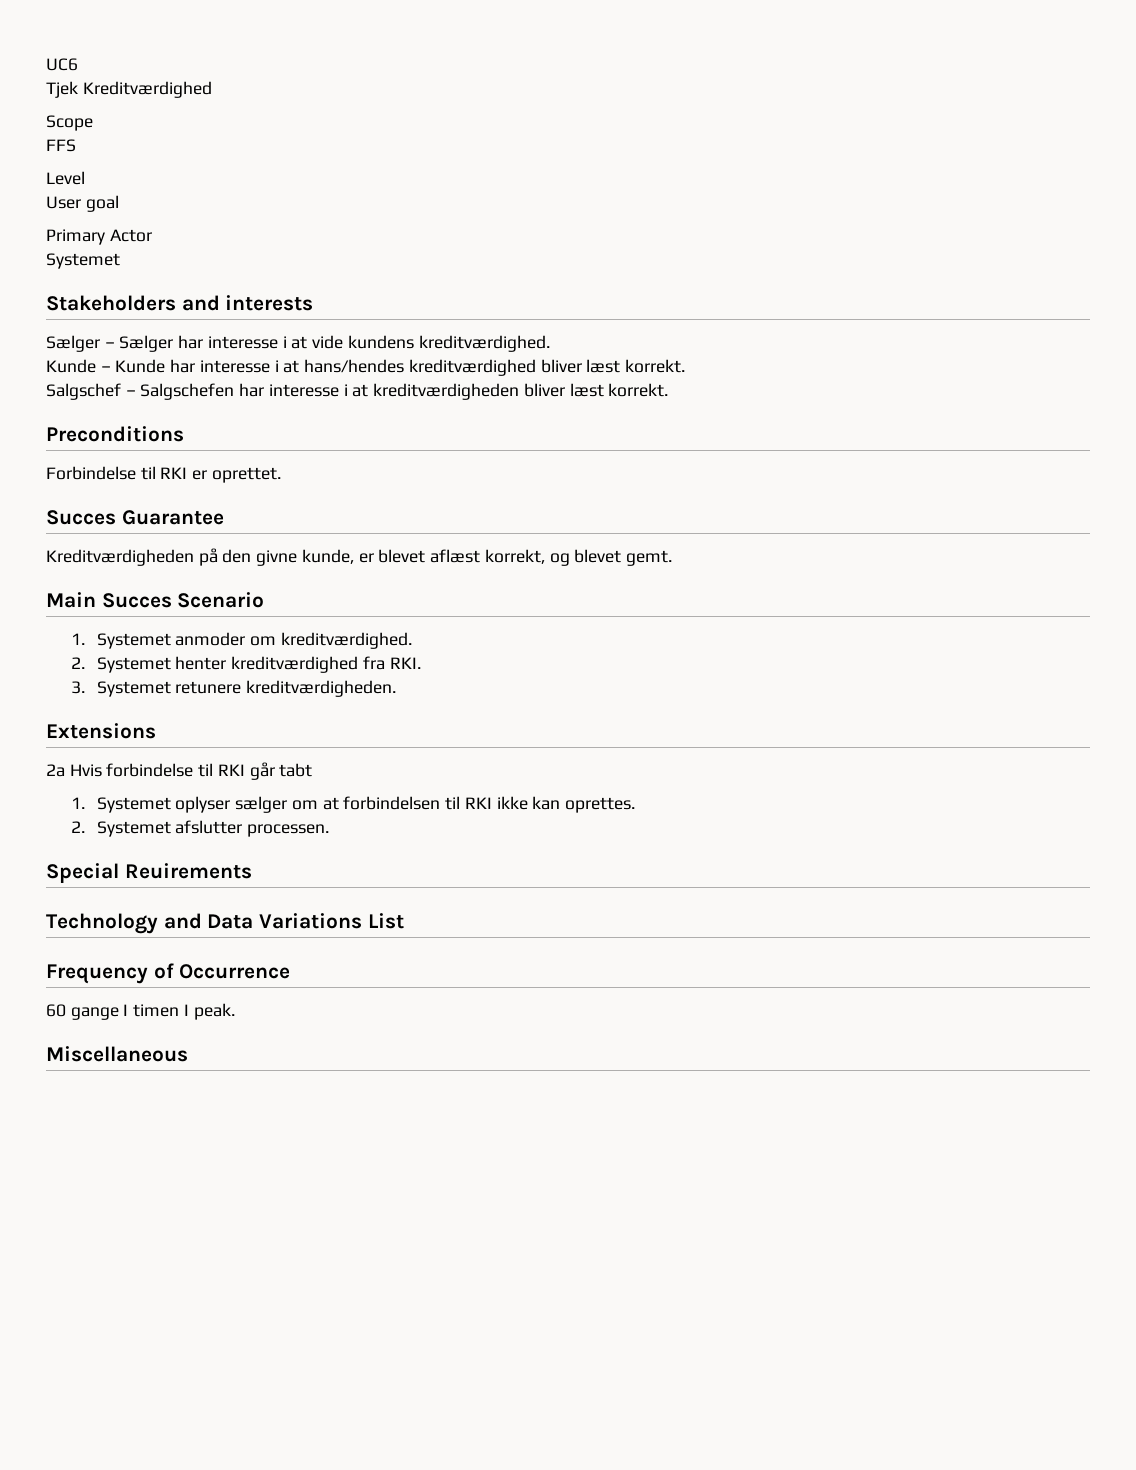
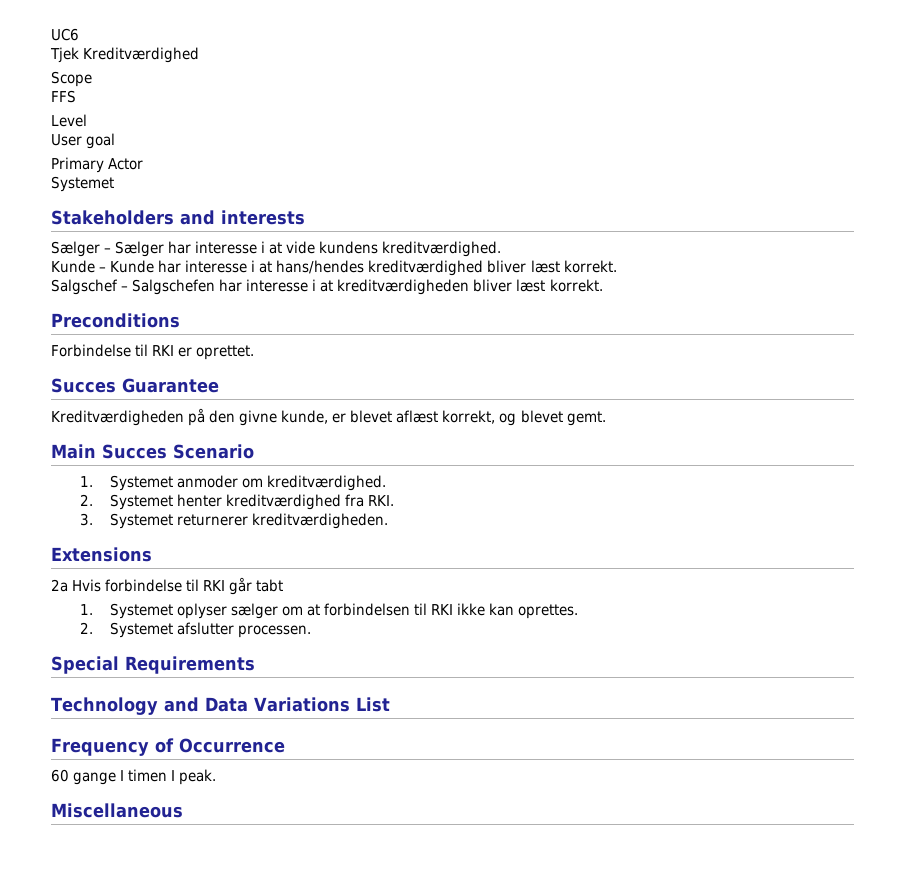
[175,681,242,694] retunere -> [176,514,248,526] returnerer
[124,863,252,879] Reuirements -> [125,656,255,674] Requirements

